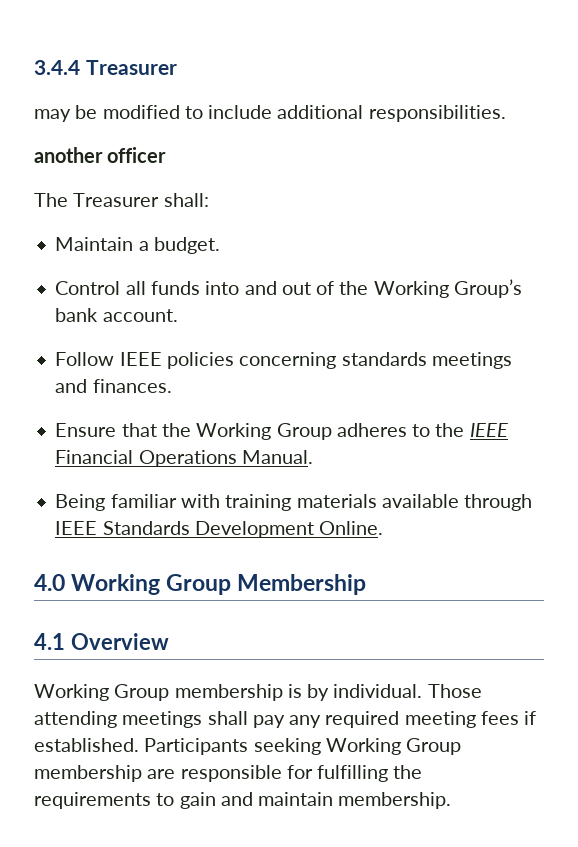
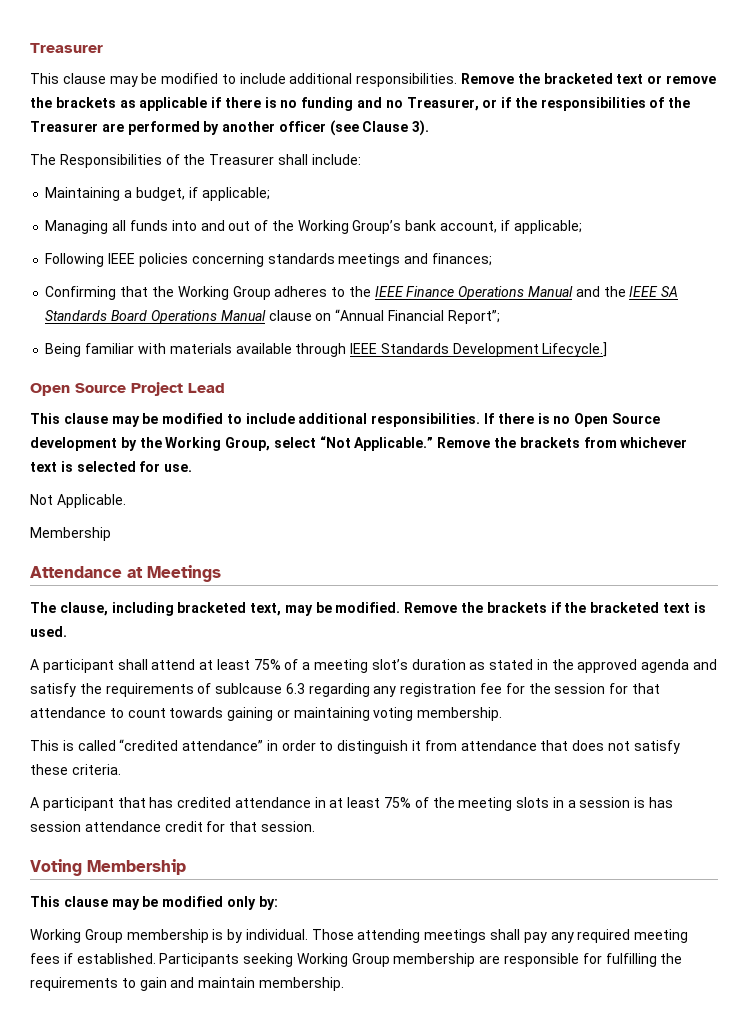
[34,60,80,75] 3.4.4 -> (30, 48) none
[34,105,506,122] [34,147,167,163] [34,193,209,207] [55,237,220,254] [55,281,121,295] may be modified to include additional responsibilities. // another officer // The Treasurer shall: // Maintain a budget. // Control -> [30,73,716,87] [30,97,691,111] [30,120,430,136] [30,154,361,168] [45,187,270,201] [45,220,109,234] This clause may be modified to include additional responsibilities. Remove the bracketed text or remove the brackets as applicable if there is no funding and no Treasurer, or if the responsibilities of the Treasurer are performed by another officer (see Clause 3). // The Responsibilities of the Treasurer shall include: // Maintaining a budget, if applicable; // Managing
[102,309,178,322] [55,352,115,366] account. // Follow -> [439,220,582,234] [45,253,105,267] account, if applicable; // Following
[92,379,172,393] [55,423,117,437] finances. // Ensure -> [431,253,492,266] [45,286,117,300] finances; // Confirming
[55,450,313,467] Financial Operations Manual. -> [406,286,679,300] [45,309,500,324] Finance Operations Manual and the IEEE SA Standards Board Operations Manual clause on “Annual Financial Report”;
[225,494,292,511] training -> (166, 348) none
[319,521,384,535] [34,574,367,595] [34,633,169,650] Online. // 4.0 Working Group Membership // 4.1 Overview -> [542,342,608,357] [30,382,225,396] [30,413,660,427] [30,436,688,451] [30,461,193,472] [30,494,126,508] [30,527,111,541] [30,565,221,582] [30,602,706,616] [30,626,67,637] [30,659,718,673] [30,683,660,697] [30,707,503,721] [30,739,680,754] [30,764,121,775] [30,797,674,811] [30,821,315,832] [30,859,186,876] [30,896,278,910] Lifecycle.] // Open Source Project Lead // This clause may be modified to include additional responsibilities. If there is no Open Source development by the Working Group, select “Not Applicable.” Remove the brackets from whichever text is selected for use. // Not Applicable. // Membership // Attendance at Meetings // The clause, including bracketed text, may be modified. Remove the brackets if the bracketed text is used. // A participant shall attend at least 75% of a meeting slot’s duration as stated in the approved agenda and satisfy the requirements of sublcause 6.3 regarding any registration fee for the session for that attendance to count towards gaining or maintaining voting membership. // This is called “credited attendance” in order to distinguish it from attendance that does not satisfy these criteria. // A participant that has credited attendance in at least 75% of the meeting slots in a session is has session attendance credit for that session. // Voting Membership // This clause may be modified only by:

